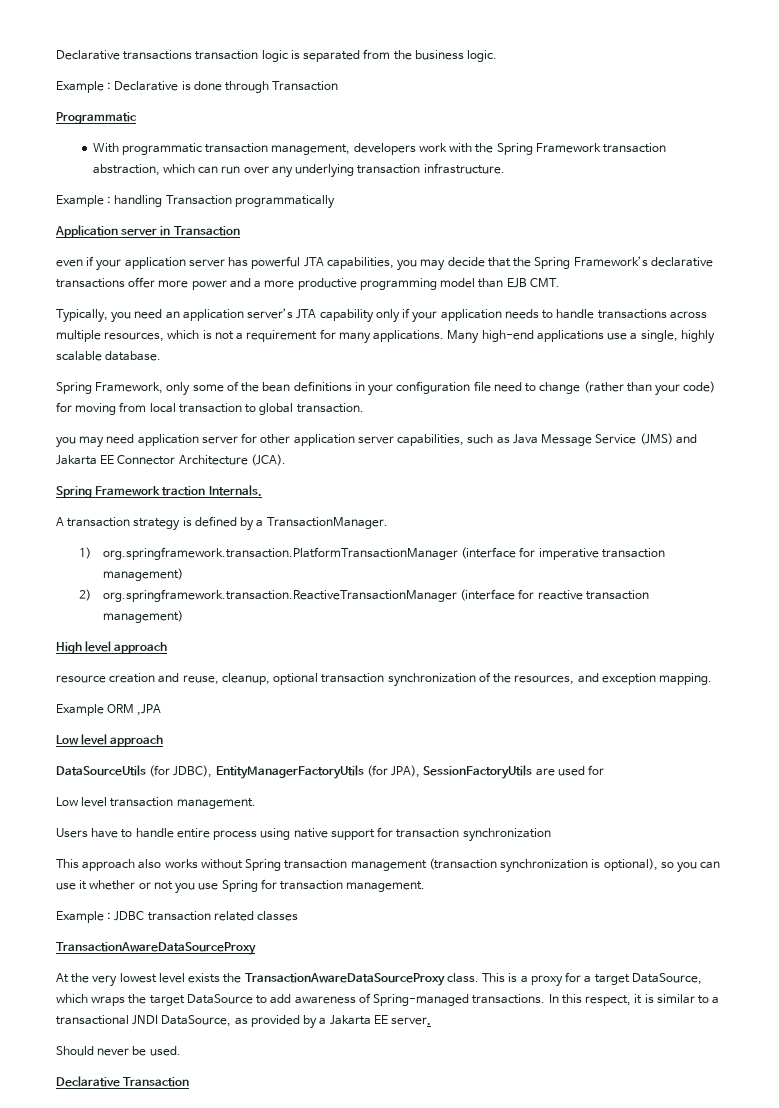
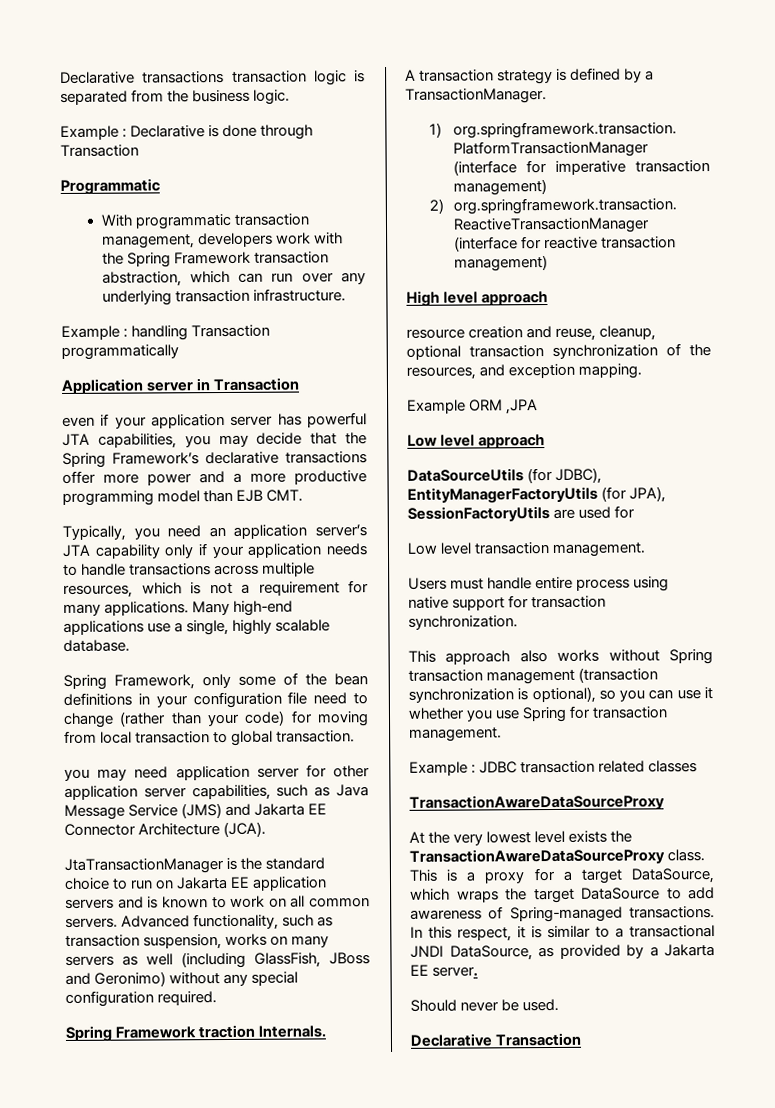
(286, 460) none -> [64,857,326,874] [64,876,328,891] [65,895,370,909] [65,913,334,931] [65,933,330,950] [65,951,370,969] [65,971,299,987] [65,990,218,1007] // JtaTransactionManager is the standard choice to run on Jakarta EE application servers and is known to work on all common servers. Advanced functionality, such as transaction suspension, works on many servers as well (including GlassFish, JBoss and Geronimo) without any special configuration required.
[91,828,133,838] have to -> [450,578,485,590] must
[462,828,551,842] synchronization -> [408,615,518,630] synchronization.
[138,881,173,890] or not -> (465, 713) none

